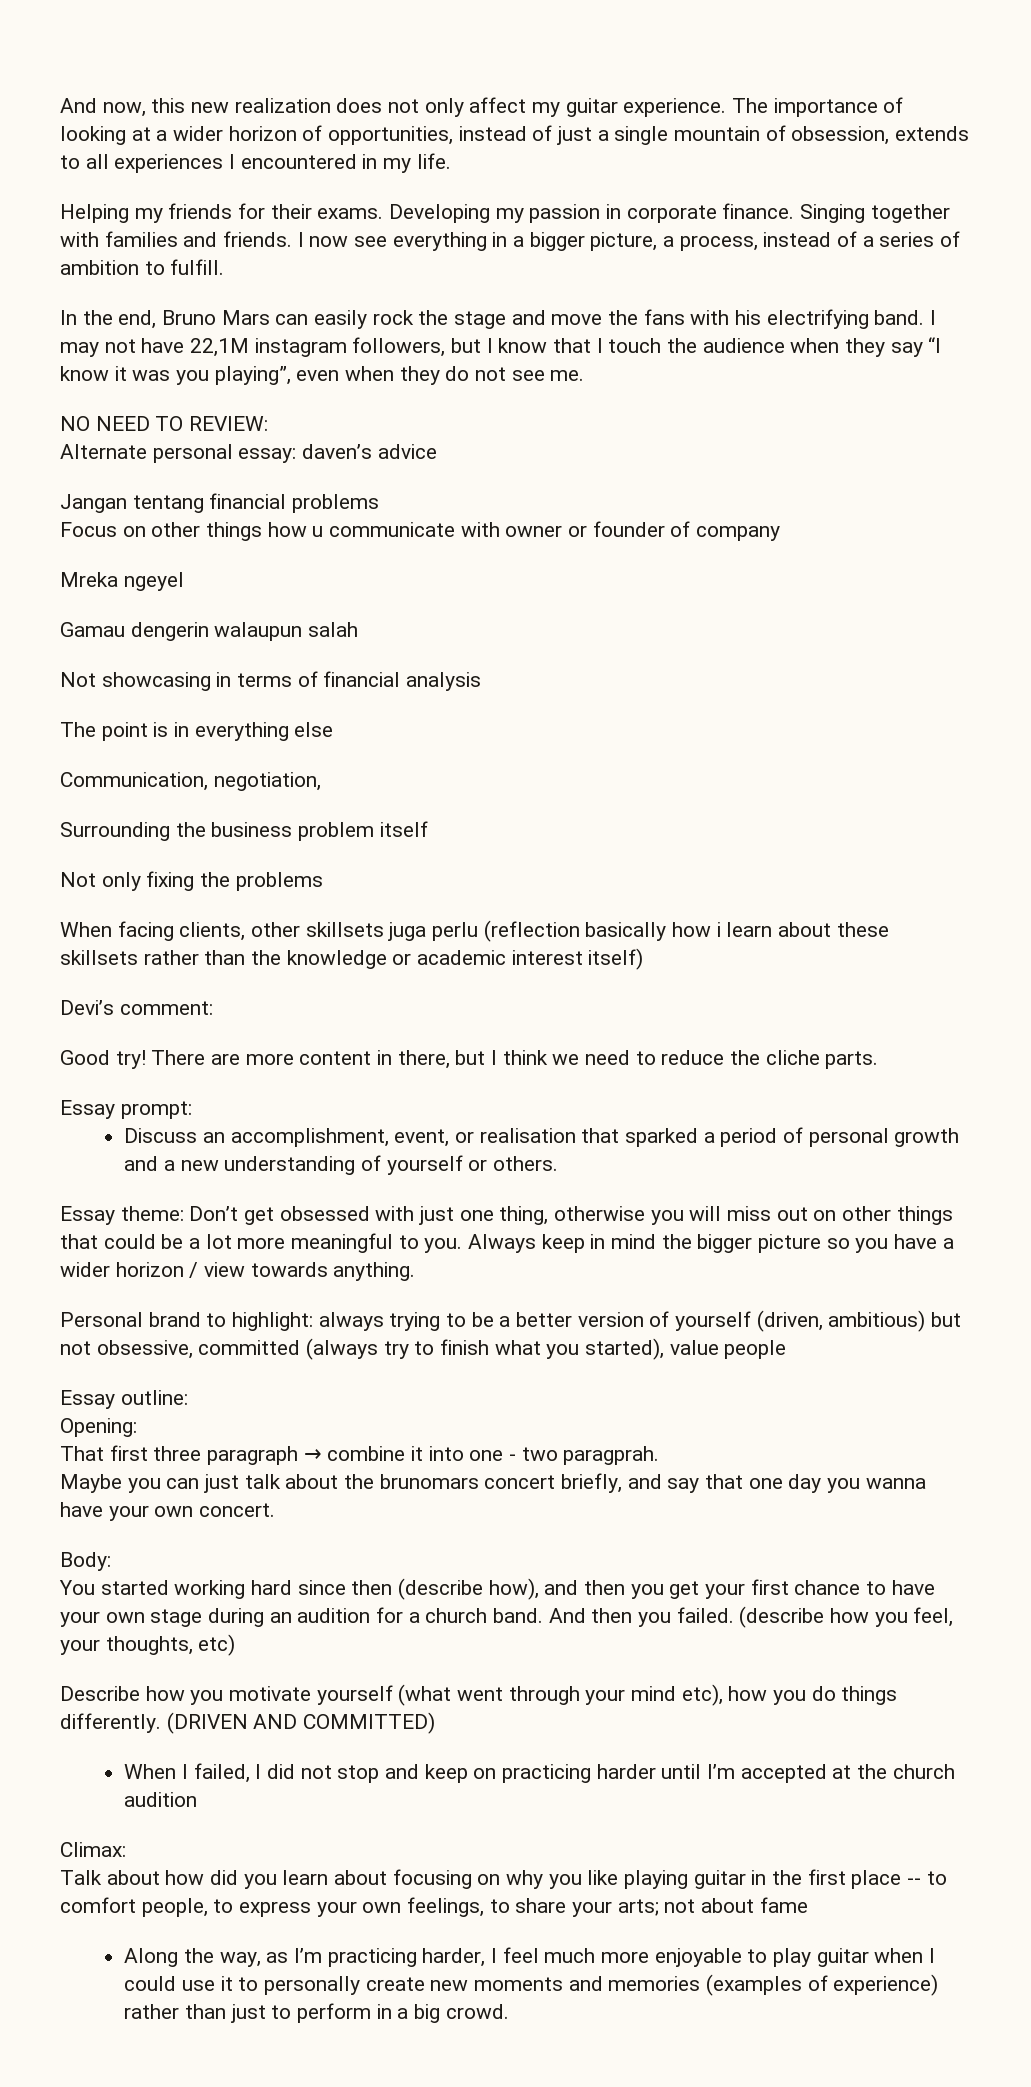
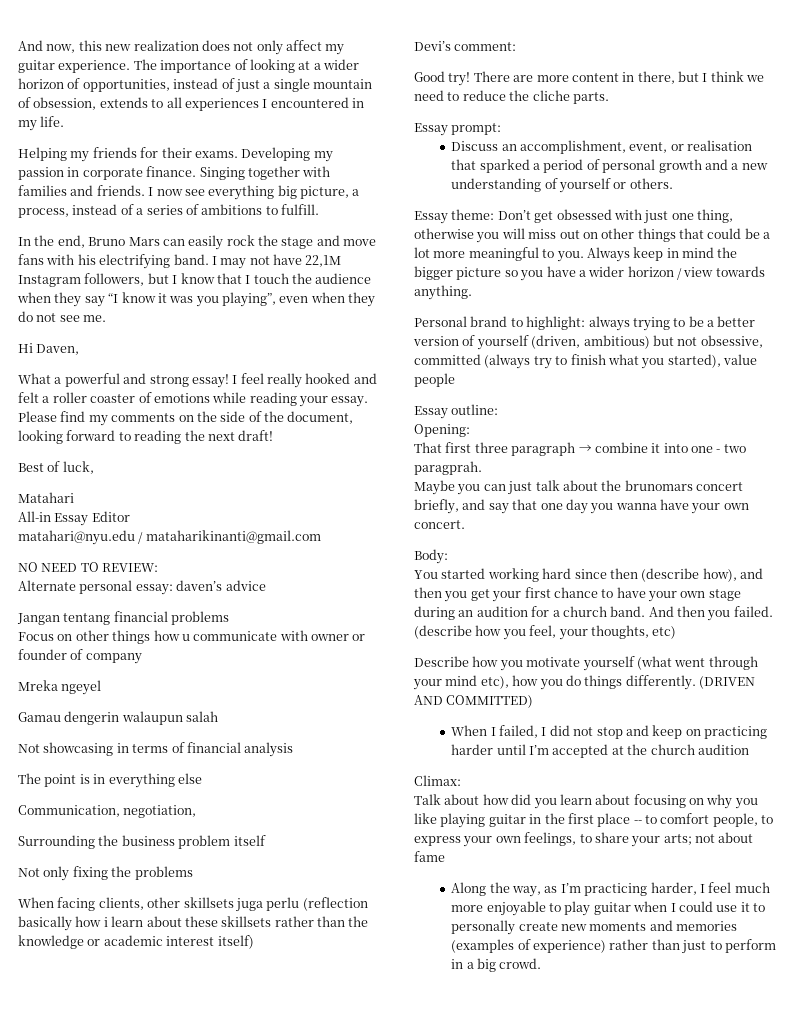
[492,232,585,251] in a bigger -> [277,185,297,199] big
[60,260,139,275] ambition -> [201,204,263,215] ambitions
[608,310,639,325] the -> (377, 242) none
[254,338,347,357] instagram -> [18,275,81,287] Instagram
(585, 375) none -> [18,343,80,355] [18,373,377,388] [18,392,369,407] [18,411,354,426] [18,430,274,444] [18,461,94,474] [18,492,74,503] [18,511,130,526] [18,530,321,545] // Hi Daven, // What a powerful and strong essay! I feel really hooked and felt a roller coaster of emotions while reading your essay. Please find my comments on the side of the document, looking forward to reading the next draft! // Best of luck, // Matahari // All-in Essay Editor // matahari@nyu.edu / mataharikinanti@gmail.com

